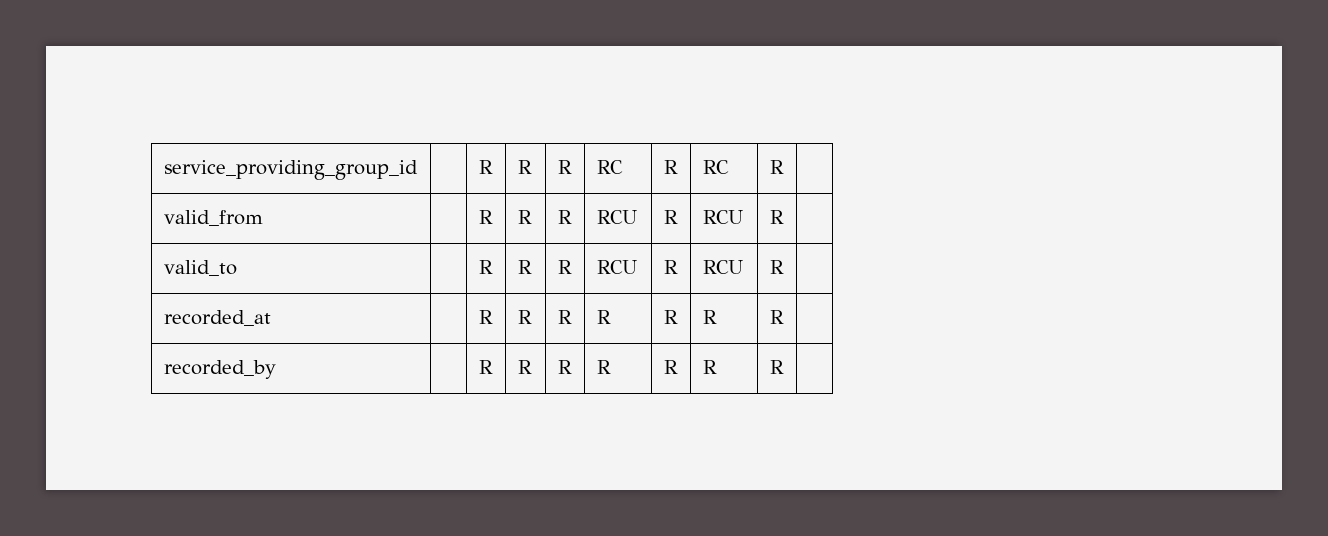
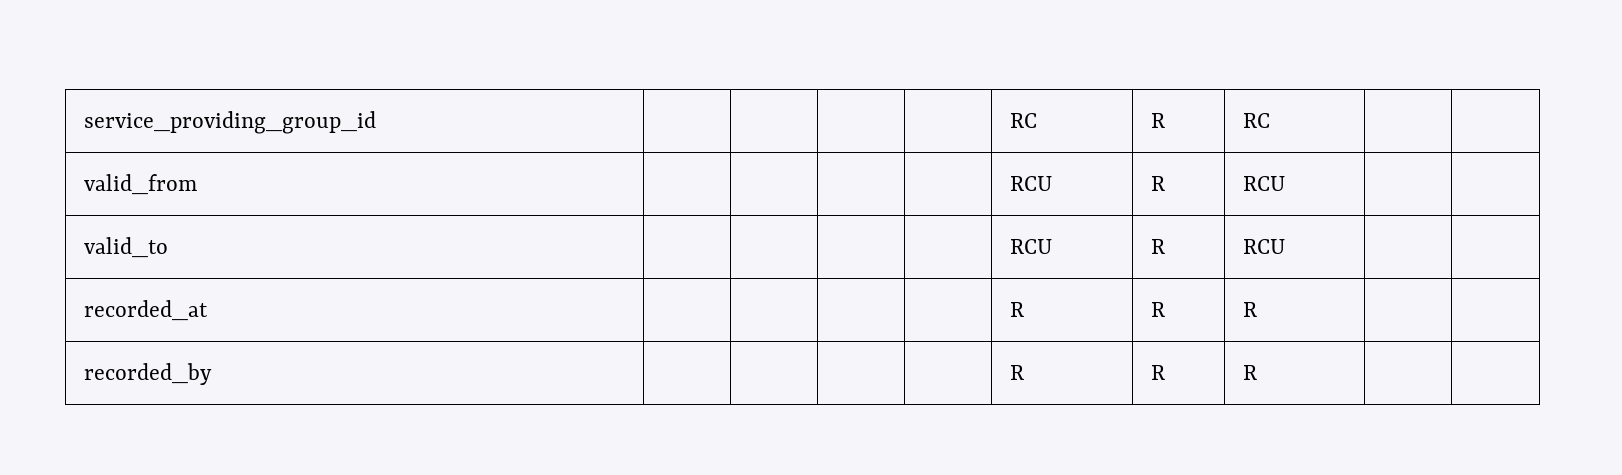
[478,160,493,174] [517,160,532,174] [557,160,572,174] [596,160,623,174] [663,160,678,174] [702,160,729,174] [769,160,784,174] [163,210,263,226] [478,210,493,224] [517,210,532,224] [557,210,572,224] [596,210,637,224] [663,210,678,224] [702,210,743,224] [769,210,784,224] [163,260,237,276] [478,260,493,274] [517,260,532,274] [557,260,572,274] [596,260,637,274] [663,260,678,274] [702,260,743,274] [769,260,784,274] [163,310,271,326] [478,310,493,324] [517,310,532,324] [557,310,572,324] [596,310,611,324] [663,310,678,324] [702,310,717,324] [769,310,784,324] [163,360,276,379] [478,360,493,374] [517,360,532,374] [557,360,572,374] [596,360,611,374] [663,360,678,374] [702,360,717,374] [769,360,784,374] R | R | R | RC | R | RC | R | // valid_from | | R | R | R | RCU | R | RCU | R | // valid_to | | R | R | R | RCU | R | RCU | R | // recorded_at | | R | R | R | R | R | R | R | // recorded_by | | R | R | R | R | R | R | R -> [1009,113,1037,128] [1150,113,1165,128] [1242,113,1270,128] [83,174,197,195] [1009,176,1052,191] [1150,176,1165,191] [1242,176,1285,191] [83,237,168,258] [1009,239,1052,254] [1150,239,1165,254] [1242,239,1285,254] [83,300,208,321] [1009,302,1024,317] [1150,302,1165,317] [1242,302,1257,317] [83,363,212,385] [1009,365,1024,380] [1150,365,1165,380] [1242,365,1257,380] | | | RC | R | RC | | // valid_from | | | | | RCU | R | RCU | | // valid_to | | | | | RCU | R | RCU | | // recorded_at | | | | | R | R | R | | // recorded_by | | | | | R | R | R |

